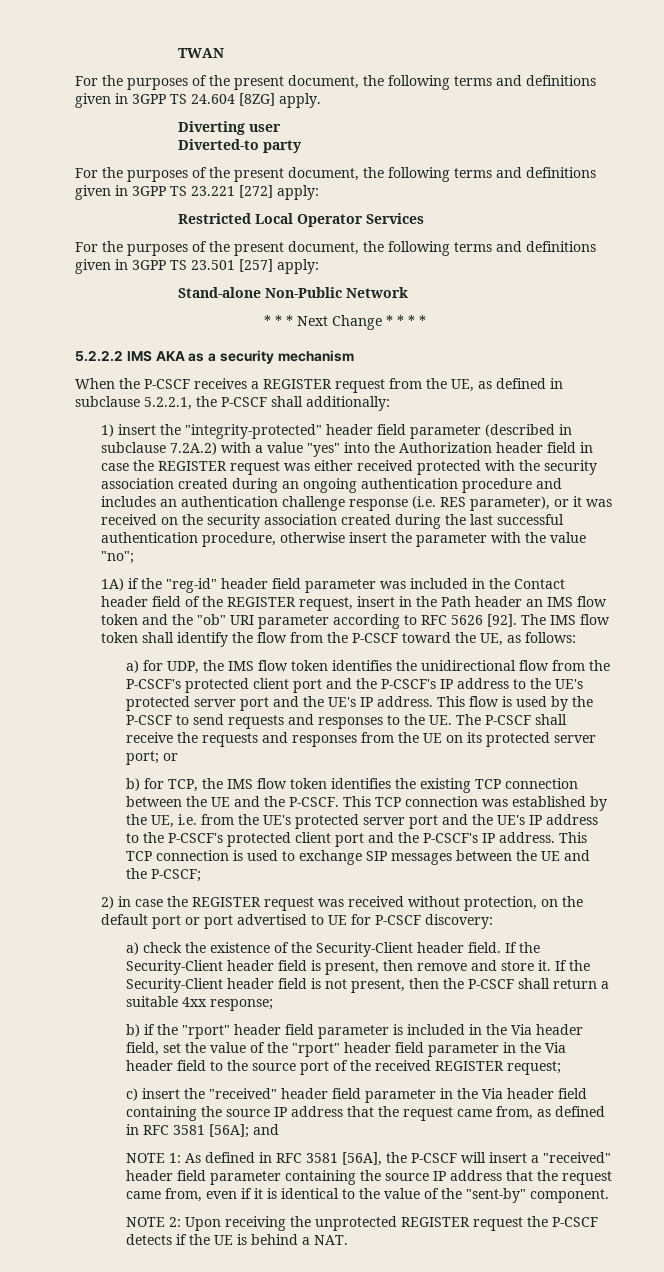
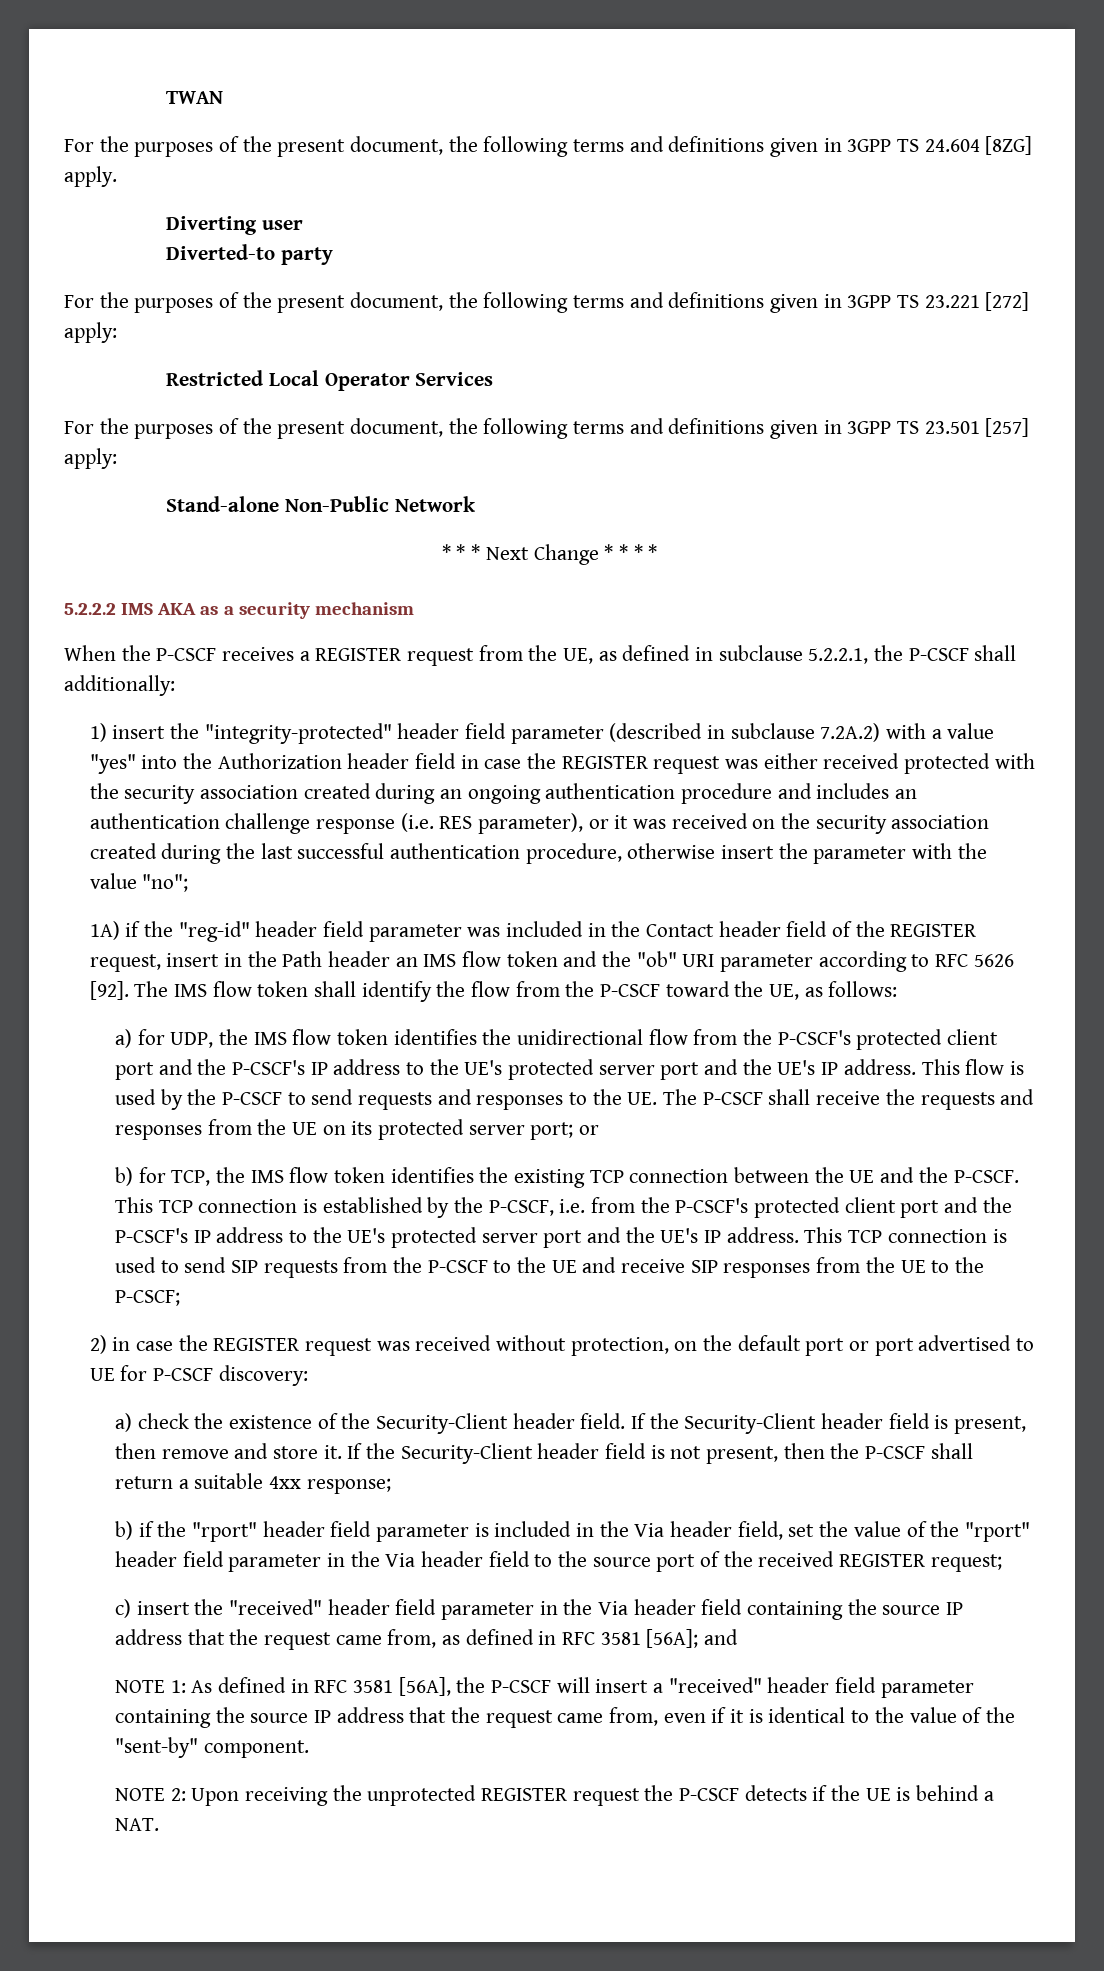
[482,799,509,807] was -> [303,1199,318,1213] is
[151,815,175,828] UE, -> [488,1200,554,1216] P-CSCF,
[263,814,599,829] [126,832,496,847] UE's protected server port and the UE's IP address to the P-CSCF's protected client port and the P-CSCF's IP -> [675,1197,1012,1218] [115,1227,722,1248] P-CSCF's protected client port and the P-CSCF's IP address to the UE's protected server port and the UE's IP
[299,850,591,865] exchange SIP messages between the UE and -> [184,1257,950,1278] send SIP requests from the P-CSCF to the UE and receive SIP responses from the UE to

